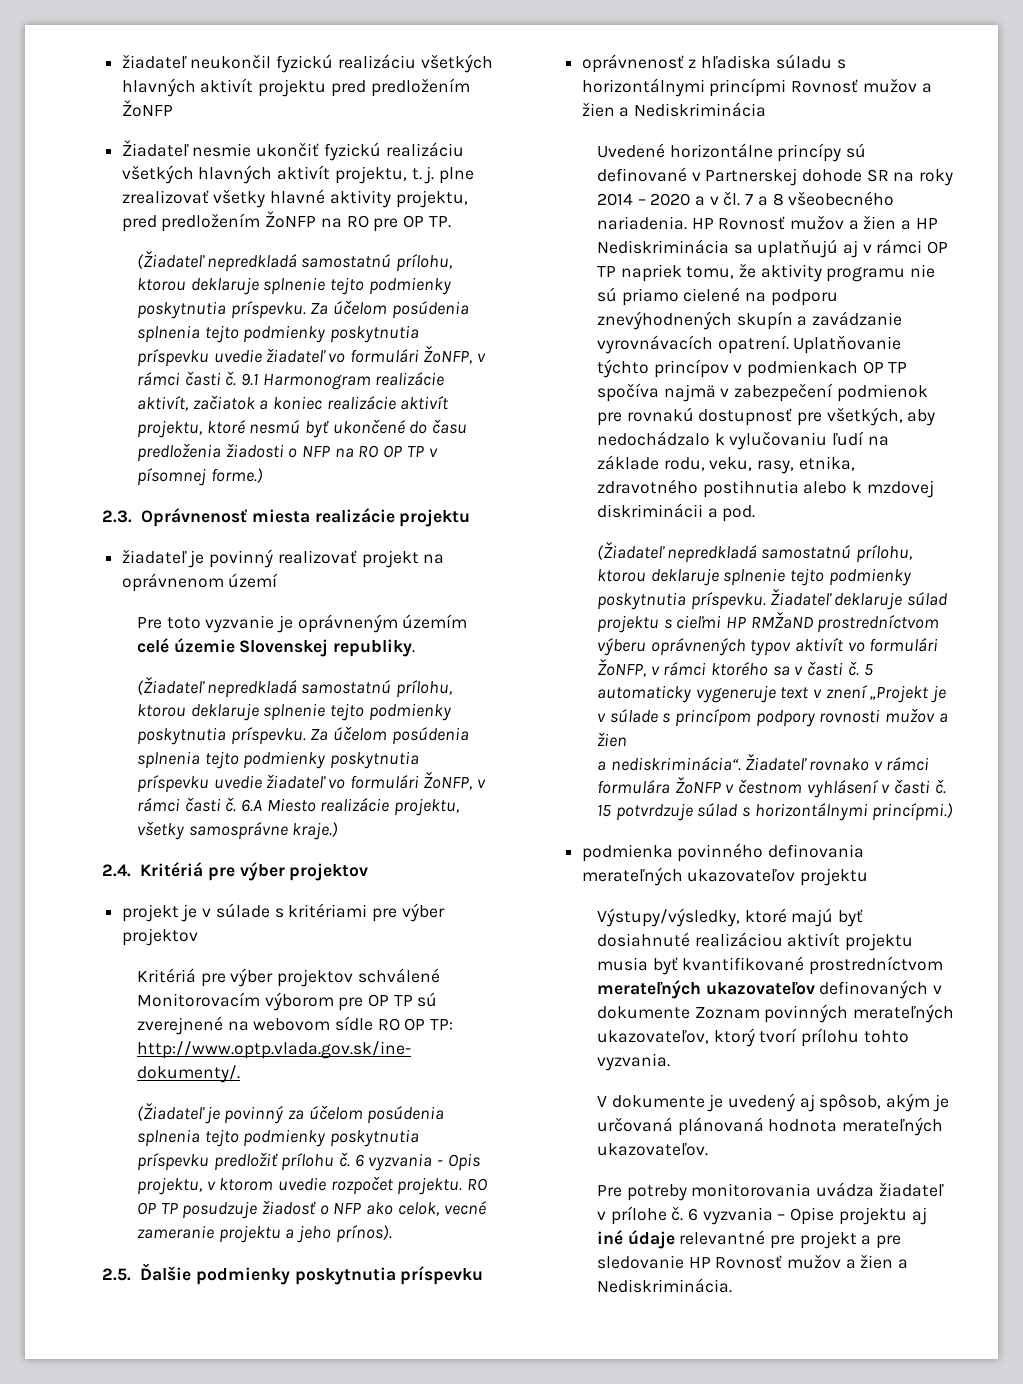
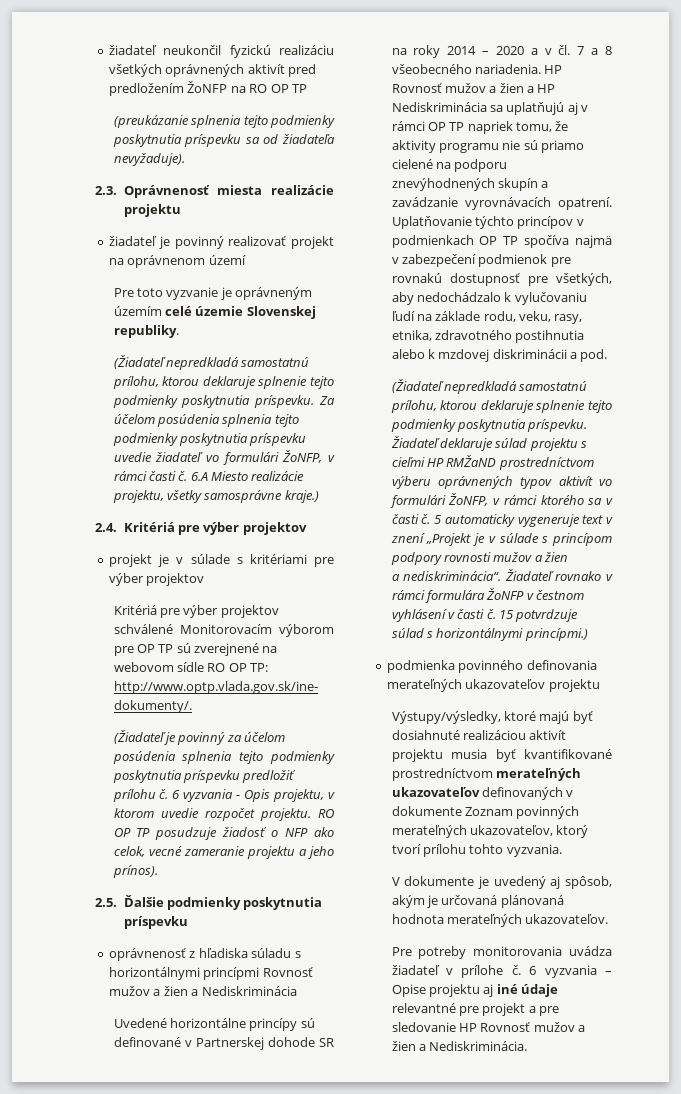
[121,78,470,97] [121,100,173,117] [121,140,464,161] [121,165,475,184] [121,189,468,208] hlavných aktivít projektu pred predložením ŽoNFP // Žiadateľ nesmie ukončiť fyzickú realizáciu všetkých hlavných aktivít projektu, t. j. plne zrealizovať všetky hlavné aktivity projektu, -> [165,64,285,77] oprávnených aktivít
[373,215,451,232] [136,251,453,272] [136,277,451,295] [136,300,469,319] [136,325,420,343] [136,346,487,367] [136,371,445,390] [136,395,450,411] [136,419,468,438] [136,443,438,462] [136,468,263,486] pre OP TP. // (Žiadateľ nepredkladá samostatnú prílohu, ktorou deklaruje splnenie tejto podmienky poskytnutia príspevku. Za účelom posúdenia splnenia tejto podmienky poskytnutia príspevku uvedie žiadateľ vo formulári ŽoNFP, v rámci časti č. 9.1 Harmonogram realizácie aktivít, začiatok a koniec realizácie aktivít projektu, ktoré nesmú byť ukončené do času predloženia žiadosti o NFP na RO OP TP v písomnej forme.) -> [270,84,307,93] [113,115,335,128] [112,134,335,147] [113,153,185,166] OP TP // (preukázanie splnenia tejto podmienky poskytnutia príspevku sa od žiadateľa nevyžaduje).

